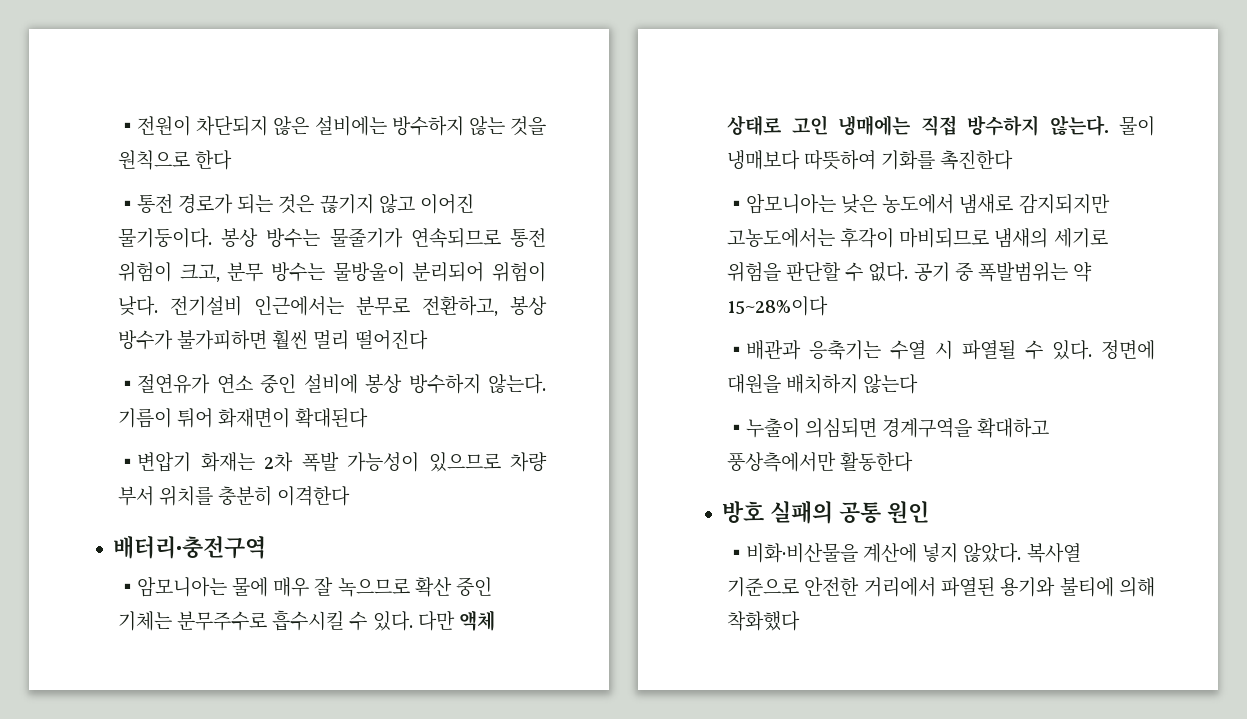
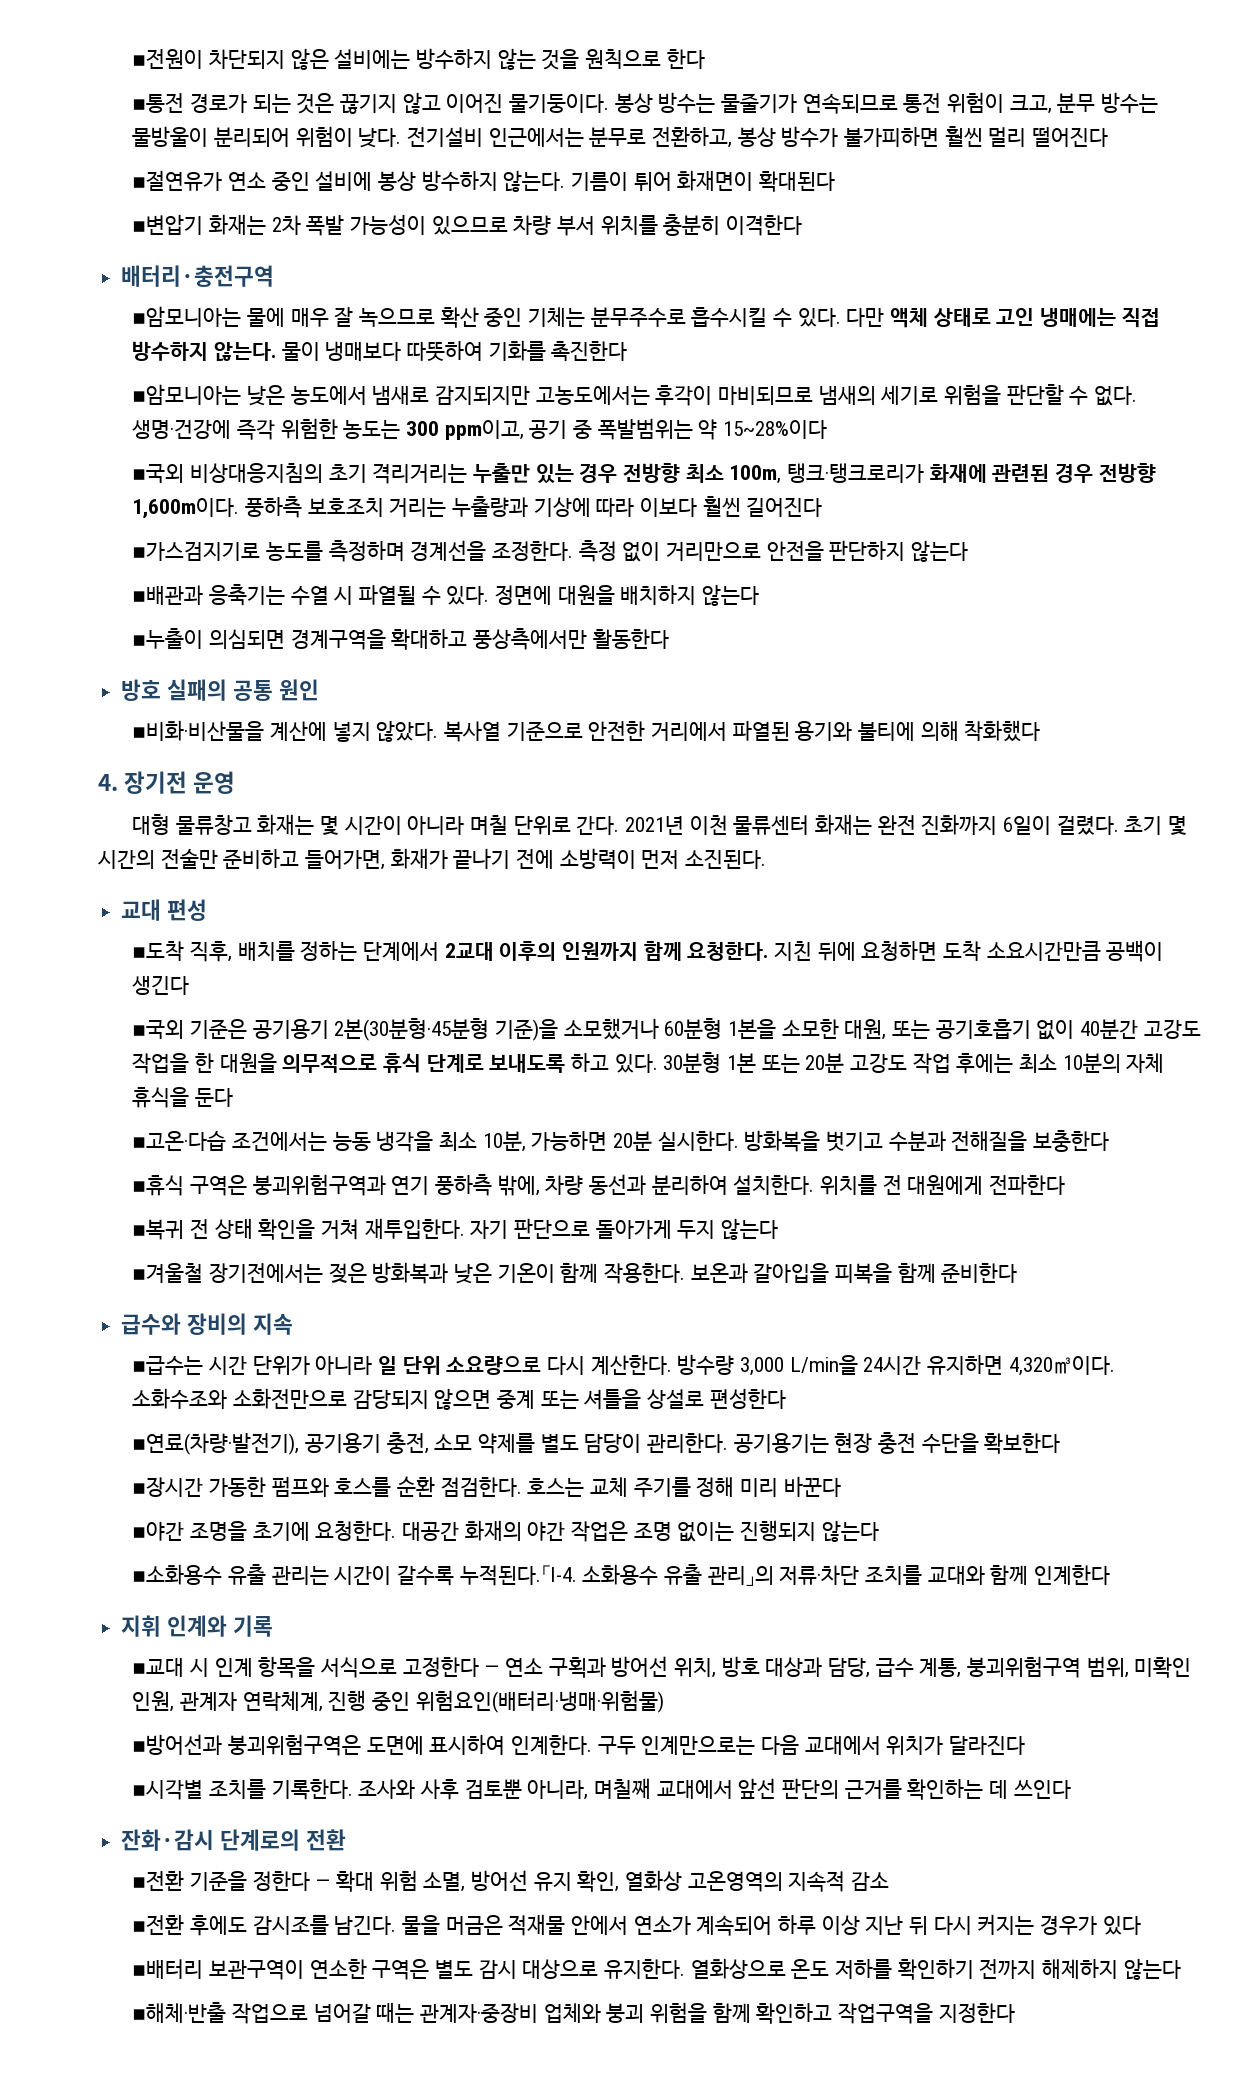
(909, 272) none -> [132,418,524,440] 생명·건강에 즉각 위험한 농도는 300 ppm이고,
(829, 306) none -> [132,463,1156,484] [132,496,823,519] [132,540,968,562] // ▪국외 비상대응지침의 초기 격리거리는 누출만 있는 경우 전방향 최소 100m, 탱크·탱크로리가 화재에 관련된 경우 전방향 1,600m이다. 풍하측 보호조치 거리는 누출량과 기상에 따라 이보다 훨씬 길어진다 // ▪가스검지기로 농도를 측정하며 경계선을 조정한다. 측정 없이 거리만으로 안전을 판단하지 않는다
(801, 621) none -> [98,771,236,794] [132,814,1188,835] [98,848,767,870] [121,899,207,921] [132,940,1164,962] [132,975,190,995] [132,1018,1201,1041] [132,1052,1165,1074] [132,1087,233,1108] [132,1130,1109,1152] [132,1174,1065,1196] [132,1218,778,1240] [132,1262,1018,1284] [121,1313,293,1335] [132,1354,1115,1376] [132,1388,786,1410] [132,1432,1061,1455] [132,1476,841,1497] [132,1520,879,1542] [132,1564,1110,1586] [121,1615,273,1637] [132,1656,1192,1678] [132,1690,664,1713] [132,1734,1025,1756] [132,1778,1071,1800] [121,1829,346,1851] [132,1870,889,1892] [132,1914,1141,1936] [132,1958,1181,1980] [132,2002,1015,2024] // 4. 장기전 운영 // 대형 물류창고 화재는 몇 시간이 아니라 며칠 단위로 간다. 2021년 이천 물류센터 화재는 완전 진화까지 6일이 걸렸다. 초기 몇 시간의 전술만 준비하고 들어가면, 화재가 끝나기 전에 소방력이 먼저 소진된다. // 교대 편성 // ▪도착 직후, 배치를 정하는 단계에서 2교대 이후의 인원까지 함께 요청한다. 지친 뒤에 요청하면 도착 소요시간만큼 공백이 생긴다 // ▪국외 기준은 공기용기 2본(30분형·45분형 기준)을 소모했거나 60분형 1본을 소모한 대원, 또는 공기호흡기 없이 40분간 고강도 작업을 한 대원을 의무적으로 휴식 단계로 보내도록 하고 있다. 30분형 1본 또는 20분 고강도 작업 후에는 최소 10분의 자체 휴식을 둔다 // ▪고온·다습 조건에서는 능동 냉각을 최소 10분, 가능하면 20분 실시한다. 방화복을 벗기고 수분과 전해질을 보충한다 // ▪휴식 구역은 붕괴위험구역과 연기 풍하측 밖에, 차량 동선과 분리하여 설치한다. 위치를 전 대원에게 전파한다 // ▪복귀 전 상태 확인을 거쳐 재투입한다. 자기 판단으로 돌아가게 두지 않는다 // ▪겨울철 장기전에서는 젖은 방화복과 낮은 기온이 함께 작용한다. 보온과 갈아입을 피복을 함께 준비한다 // 급수와 장비의 지속 // ▪급수는 시간 단위가 아니라 일 단위 소요량으로 다시 계산한다. 방수량 3,000 L/min을 24시간 유지하면 4,320㎥이다. 소화수조와 소화전만으로 감당되지 않으면 중계 또는 셔틀을 상설로 편성한다 // ▪연료(차량·발전기), 공기용기 충전, 소모 약제를 별도 담당이 관리한다. 공기용기는 현장 충전 수단을 확보한다 // ▪장시간 가동한 펌프와 호스를 순환 점검한다. 호스는 교체 주기를 정해 미리 바꾼다 // ▪야간 조명을 초기에 요청한다. 대공간 화재의 야간 작업은 조명 없이는 진행되지 않는다 // ▪소화용수 유출 관리는 시간이 갈수록 누적된다.「Ⅰ-4. 소화용수 유출 관리」의 저류·차단 조치를 교대와 함께 인계한다 // 지휘 인계와 기록 // ▪교대 시 인계 항목을 서식으로 고정한다 — 연소 구획과 방어선 위치, 방호 대상과 담당, 급수 계통, 붕괴위험구역 범위, 미확인 인원, 관계자 연락체계, 진행 중인 위험요인(배터리·냉매·위험물) // ▪방어선과 붕괴위험구역은 도면에 표시하여 인계한다. 구두 인계만으로는 다음 교대에서 위치가 달라진다 // ▪시각별 조치를 기록한다. 조사와 사후 검토뿐 아니라, 며칠째 교대에서 앞선 판단의 근거를 확인하는 데 쓰인다 // 잔화·감시 단계로의 전환 // ▪전환 기준을 정한다 — 확대 위험 소멸, 방어선 유지 확인, 열화상 고온영역의 지속적 감소 // ▪전환 후에도 감시조를 남긴다. 물을 머금은 적재물 안에서 연소가 계속되어 하루 이상 지난 뒤 다시 커지는 경우가 있다 // ▪배터리 보관구역이 연소한 구역은 별도 감시 대상으로 유지한다. 열화상으로 온도 저하를 확인하기 전까지 해제하지 않는다 // ▪해체·반출 작업으로 넘어갈 때는 관계자·중장비 업체와 붕괴 위험을 함께 확인하고 작업구역을 지정한다

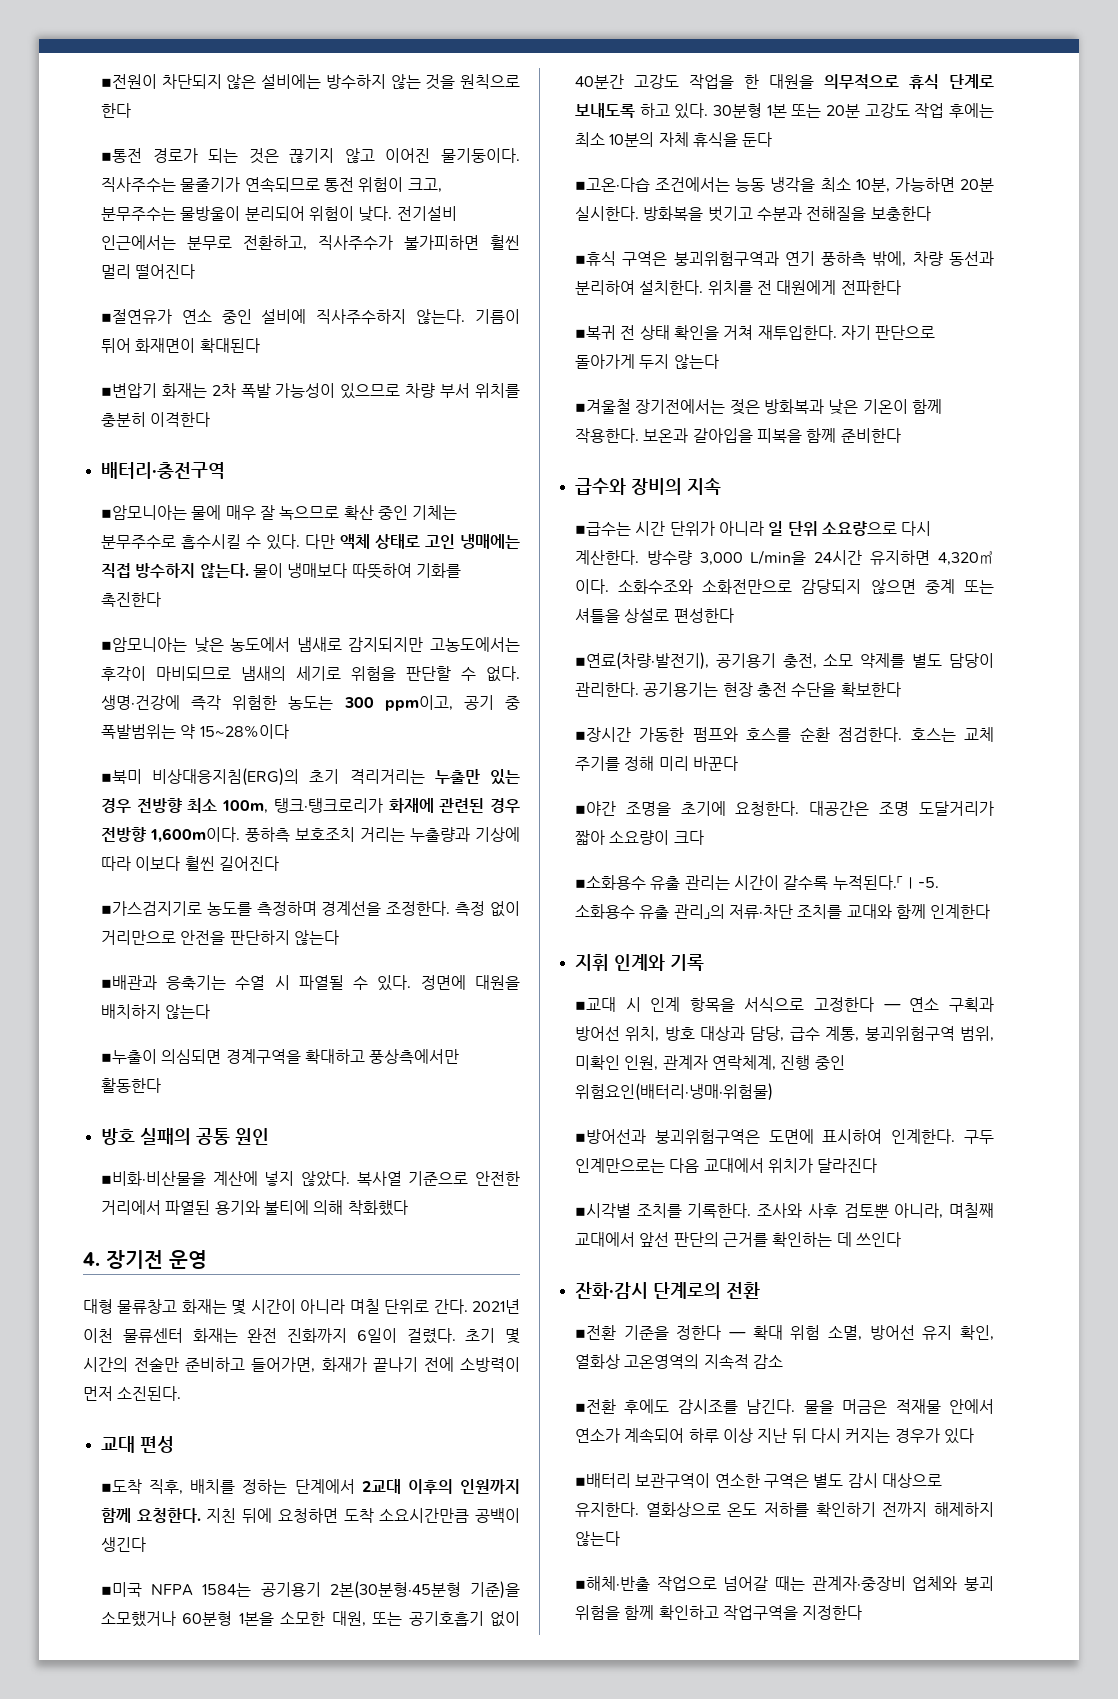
[614,92,716,113] 봉상 방수는 -> [100,177,176,192] 직사주수는
[1057,92,1158,113] 분무 방수는 -> [100,207,176,221] 분무주수는
[737,126,839,147] 봉상 방수가 -> [317,235,393,250] 직사주수가
[377,170,498,191] 봉상 방수하지 -> [316,309,407,324] 직사주수하지
[132,463,323,484] ▪국외 비상대응지침의 -> [100,768,300,786] ▪북미 비상대응지침(ERG)의
[132,1019,247,1040] ▪국외 기준은 -> [100,1582,252,1597] ▪미국 NFPA 1584는
[401,1520,879,1542] 대공간 화재의 야간 작업은 조명 없이는 진행되지 않는다 -> [809,801,994,816] [574,830,704,845] 대공간은 조명 도달거리가 짧아 소요량이 크다
[549,1567,577,1582] Ⅰ-4. -> [902,877,939,889] Ⅰ-5.

